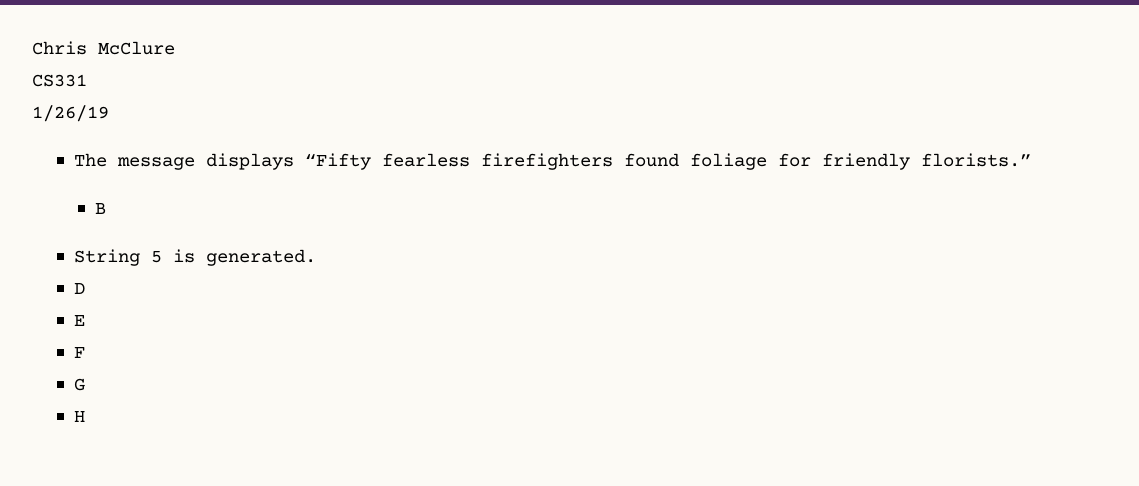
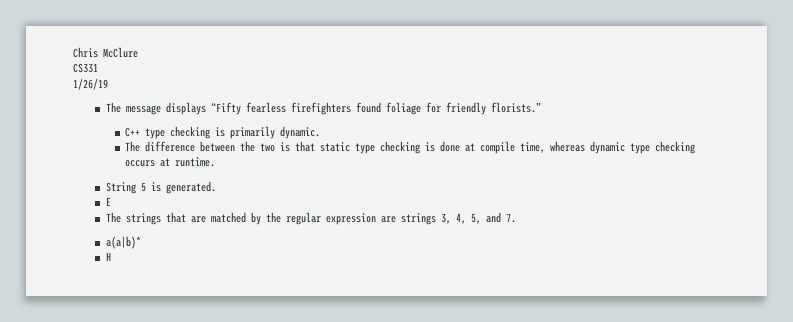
[95,203,107,214] B -> [125,126,321,139] [125,141,696,154] [125,157,216,167] C++ type checking is primarily dynamic. // The difference between the two is that static type checking is done at compile time, whereas dynamic type checking occurs at runtime.
[74,283,86,294] // D -> (216, 187) none
[74,347,86,358] [74,378,86,391] F // G -> [105,212,516,225] [105,236,141,249] The strings that are matched by the regular expression are strings 3, 4, 5, and 7. // a(a|b)*

